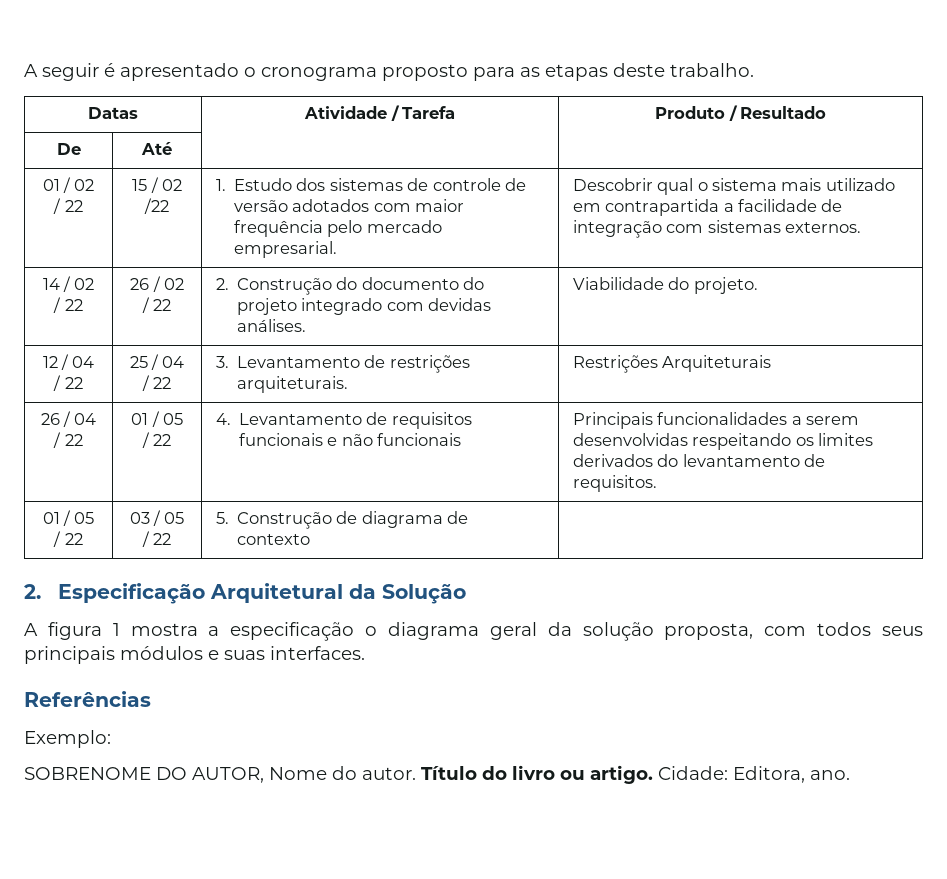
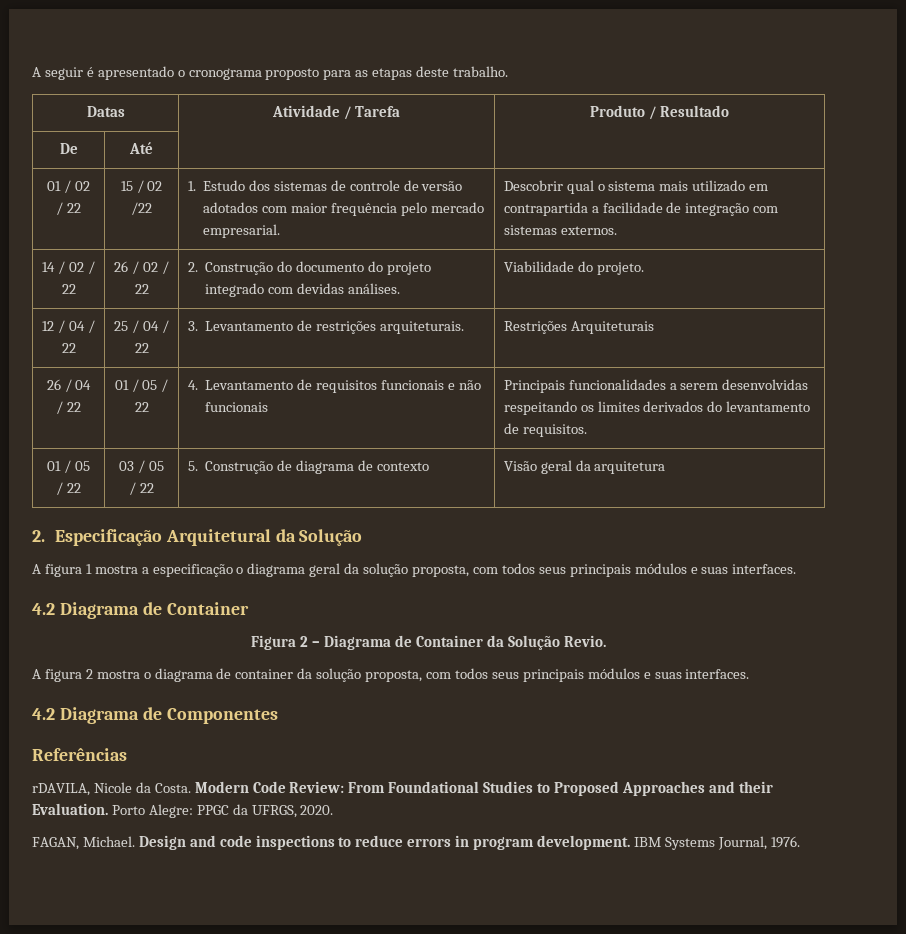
(310, 539) none -> [503,460,666,474] Visão geral da arquitetura
[24,691,151,707] [24,730,111,748] [24,765,850,784] Referências // Exemplo: // SOBRENOME DO AUTOR, Nome do autor. Título do livro ou artigo. Cidade: Editora, ano. -> [32,602,249,619] [251,635,606,650] [32,668,750,682] [32,707,278,724] [32,748,127,761] [32,781,773,796] [32,803,334,818] [32,835,800,850] 4.2 Diagrama de Container // Figura 2 – Diagrama de Container da Solução Revio. // A figura 2 mostra o diagrama de container da solução proposta, com todos seus principais módulos e suas interfaces. // 4.2 Diagrama de Componentes // Referências // rDAVILA, Nicole da Costa. Modern Code Review: From Foundational Studies to Proposed Approaches and their Evaluation. Porto Alegre: PPGC da UFRGS, 2020. // FAGAN, Michael. Design and code inspections to reduce errors in program development. IBM Systems Journal, 1976.

